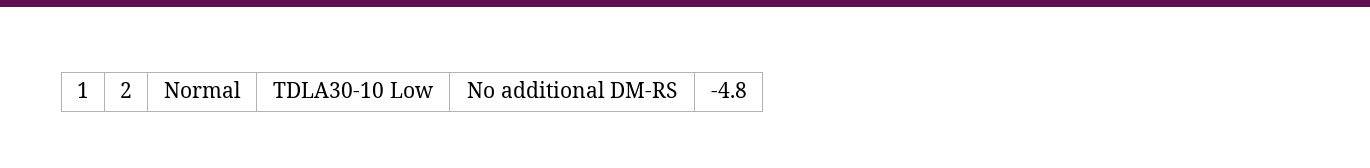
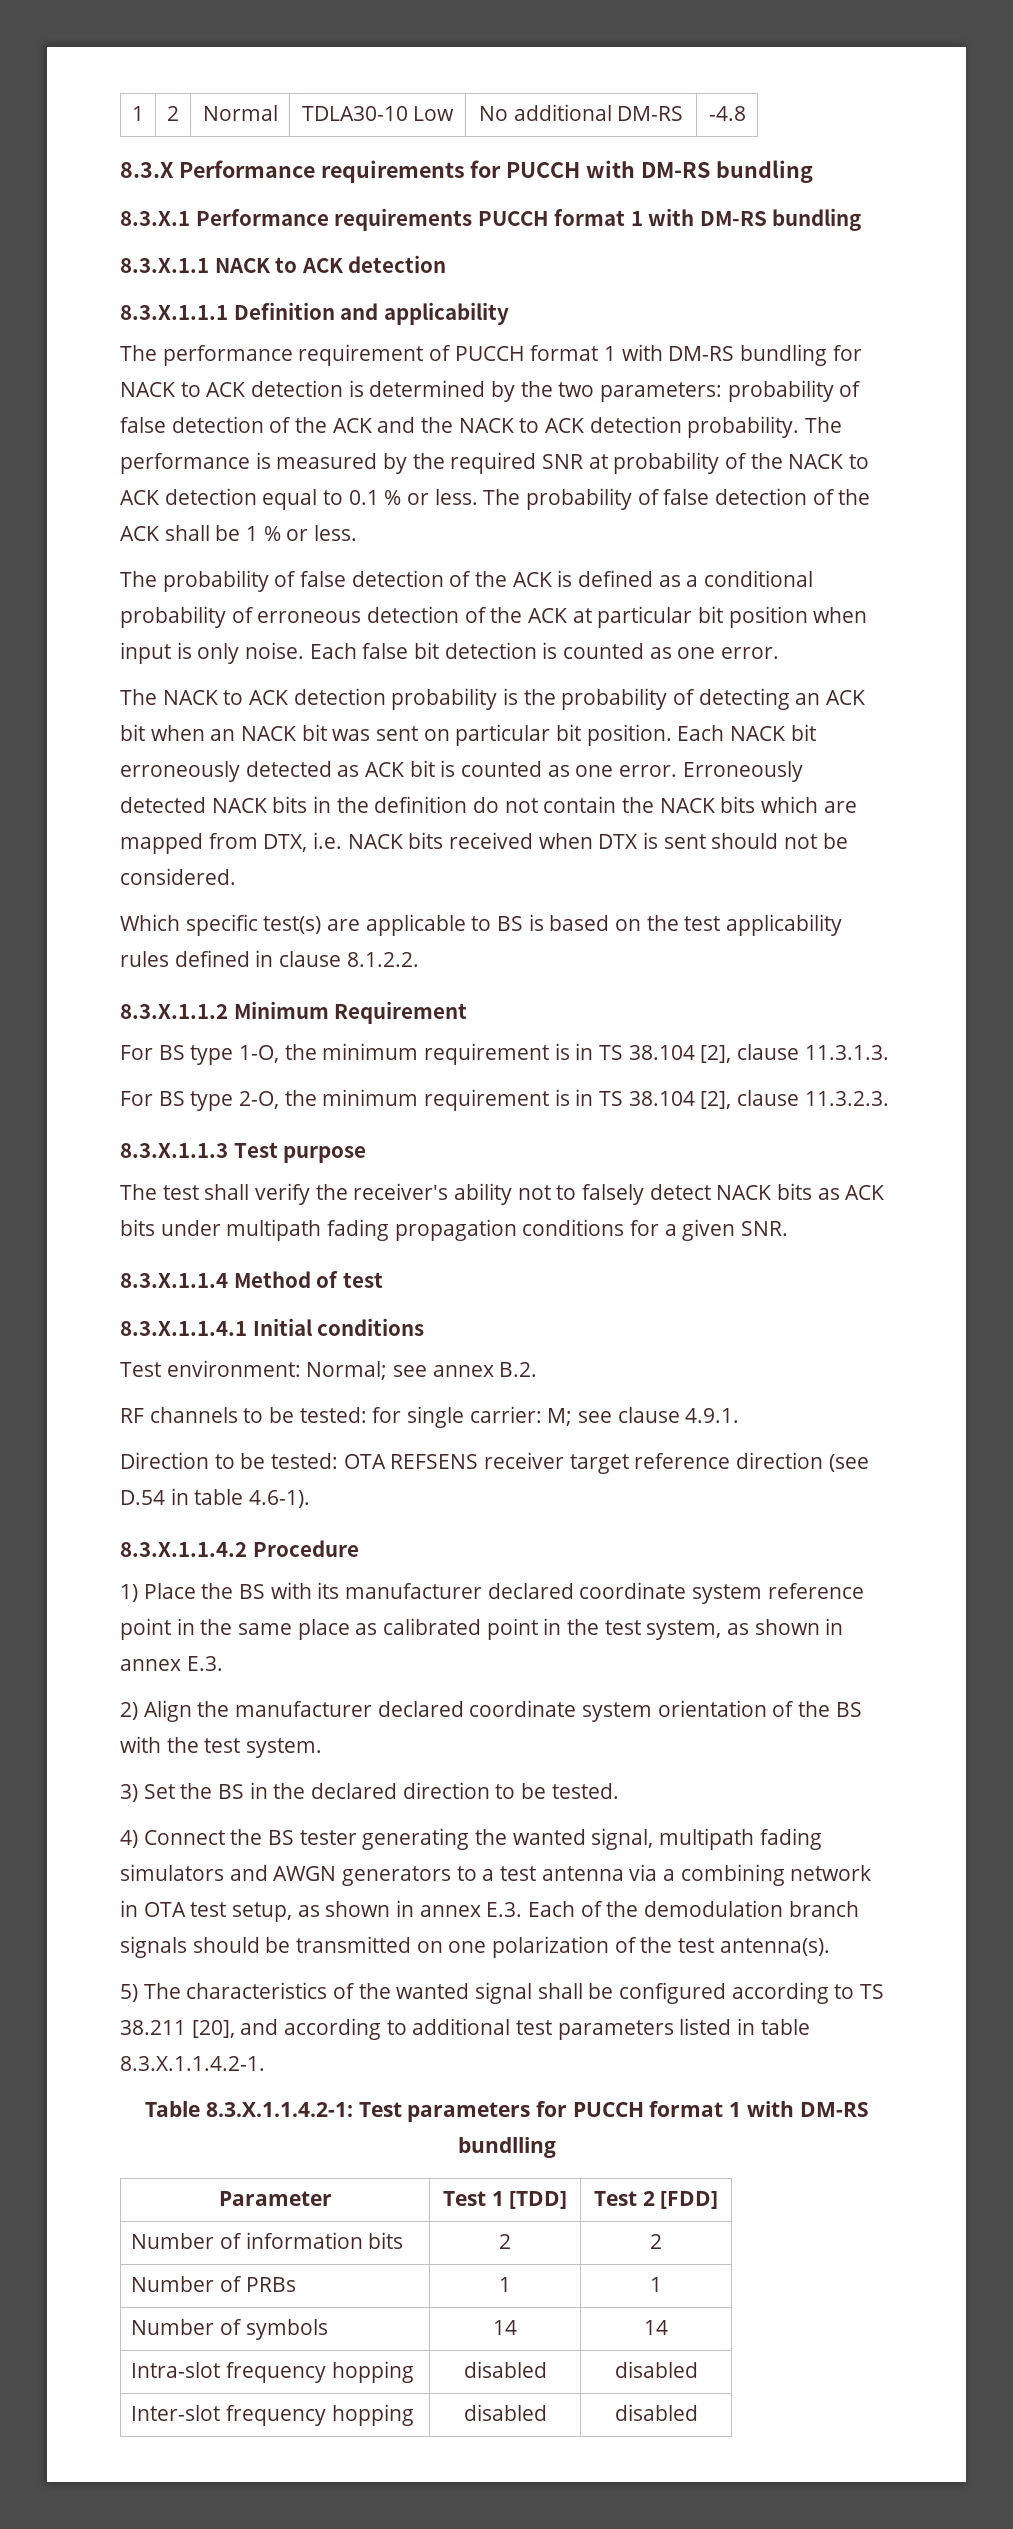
(747, 90) none -> [120,160,813,183] [120,208,862,231] [120,255,447,273] [120,302,509,325] [120,344,862,366] [120,380,862,402] [120,416,843,438] [120,452,870,474] [120,488,871,510] [120,525,358,541] [120,570,814,592] [120,606,868,628] [120,642,780,664] [120,688,866,710] [120,724,816,746] [120,760,803,782] [120,796,857,813] [120,832,848,854] [120,868,236,885] [120,914,843,936] [120,950,419,967] [120,1001,468,1024] [120,1043,889,1065] [120,1089,889,1111] [120,1142,367,1163] [120,1183,885,1205] [120,1219,789,1241] [120,1271,383,1288] [120,1318,425,1336] [120,1360,538,1380] [120,1406,740,1428] [120,1452,869,1474] [120,1488,310,1508] [120,1540,359,1557] [120,1582,864,1604] [120,1618,844,1640] [120,1656,223,1671] [120,1700,862,1722] [120,1736,323,1758] [120,1782,619,1802] [120,1828,822,1850] [120,1864,872,1886] [120,1900,859,1922] [120,1936,830,1958] [120,1982,885,2004] [120,2018,810,2040] [120,2056,265,2071] [144,2101,869,2122] [457,2137,556,2158] [218,2191,332,2206] [442,2191,568,2209] [593,2191,719,2209] [131,2232,404,2249] [499,2234,511,2249] [650,2234,662,2249] [131,2276,296,2292] [499,2277,511,2292] [650,2277,662,2292] [131,2319,328,2340] [493,2320,517,2335] [644,2320,668,2335] [131,2361,414,2383] [463,2361,547,2378] [614,2361,698,2378] [131,2404,414,2426] [463,2404,547,2421] [614,2404,698,2421] // 8.3.X Performance requirements for PUCCH with DM-RS bundling // 8.3.X.1 Performance requirements PUCCH format 1 with DM-RS bundling // 8.3.X.1.1 NACK to ACK detection // 8.3.X.1.1.1 Definition and applicability // The performance requirement of PUCCH format 1 with DM-RS bundling for NACK to ACK detection is determined by the two parameters: probability of false detection of the ACK and the NACK to ACK detection probability. The performance is measured by the required SNR at probability of the NACK to ACK detection equal to 0.1 % or less. The probability of false detection of the ACK shall be 1 % or less. // The probability of false detection of the ACK is defined as a conditional probability of erroneous detection of the ACK at particular bit position when input is only noise. Each false bit detection is counted as one error. // The NACK to ACK detection probability is the probability of detecting an ACK bit when an NACK bit was sent on particular bit position. Each NACK bit erroneously detected as ACK bit is counted as one error. Erroneously detected NACK bits in the definition do not contain the NACK bits which are mapped from DTX, i.e. NACK bits received when DTX is sent should not be considered. // Which specific test(s) are applicable to BS is based on the test applicability rules defined in clause 8.1.2.2. // 8.3.X.1.1.2 Minimum Requirement // For BS type 1-O, the minimum requirement is in TS 38.104 [2], clause 11.3.1.3. // For BS type 2-O, the minimum requirement is in TS 38.104 [2], clause 11.3.2.3. // 8.3.X.1.1.3 Test purpose // The test shall verify the receiver's ability not to falsely detect NACK bits as ACK bits under multipath fading propagation conditions for a given SNR. // 8.3.X.1.1.4 Method of test // 8.3.X.1.1.4.1 Initial conditions // Test environment: Normal; see annex B.2. // RF channels to be tested: for single carrier: M; see clause 4.9.1. // Direction to be tested: OTA REFSENS receiver target reference direction (see D.54 in table 4.6-1). // 8.3.X.1.1.4.2 Procedure // 1) Place the BS with its manufacturer declared coordinate system reference point in the same place as calibrated point in the test system, as shown in annex E.3. // 2) Align the manufacturer declared coordinate system orientation of the BS with the test system. // 3) Set the BS in the declared direction to be tested. // 4) Connect the BS tester generating the wanted signal, multipath fading simulators and AWGN generators to a test antenna via a combining network in OTA test setup, as shown in annex E.3. Each of the demodulation branch signals should be transmitted on one polarization of the test antenna(s). // 5) The characteristics of the wanted signal shall be configured according to TS 38.211 [20], and according to additional test parameters listed in table 8.3.X.1.1.4.2-1. // Table 8.3.X.1.1.4.2-1: Test parameters for PUCCH format 1 with DM-RS bundlling // Parameter | Test 1 [TDD] | Test 2 [FDD] // Number of information bits | 2 | 2 // Number of PRBs | 1 | 1 // Number of symbols | 14 | 14 // Intra-slot frequency hopping | disabled | disabled // Inter-slot frequency hopping | disabled | disabled

